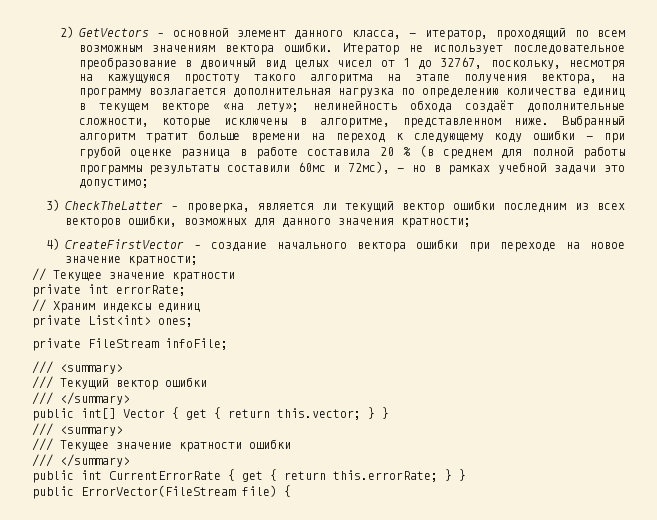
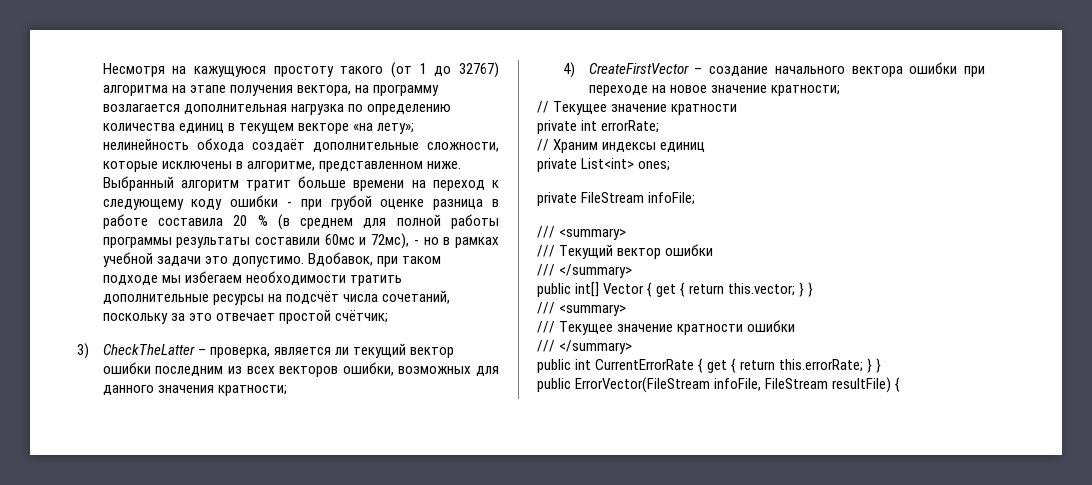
[59,26,625,40] [78,42,625,55] [78,57,625,70] [78,74,296,84] 2) GetVectors – основной элемент данного класса, - итератор, проходящий по всем возможным значениям вектора ошибки. Итератор не использует последовательное преобразование в двоичный вид целых чисел от 1 до 32767, поскольку, несмотря на кажущуюся простоту такого -> [102,62,499,78] Несмотря на кажущуюся простоту такого (от 1 до 32767)
[78,179,149,189] допустимо; -> [231,252,441,267] [102,271,402,286] [102,290,450,305] [102,309,388,324] допустимо. Вдобавок, при таком подходе мы избегаем необходимости тратить дополнительные ресурсы на подсчёт числа сочетаний, поскольку за это отвечает простой счётчик;
[242,485,277,497] file) -> [714,377,892,393] infoFile, FileStream resultFile)

